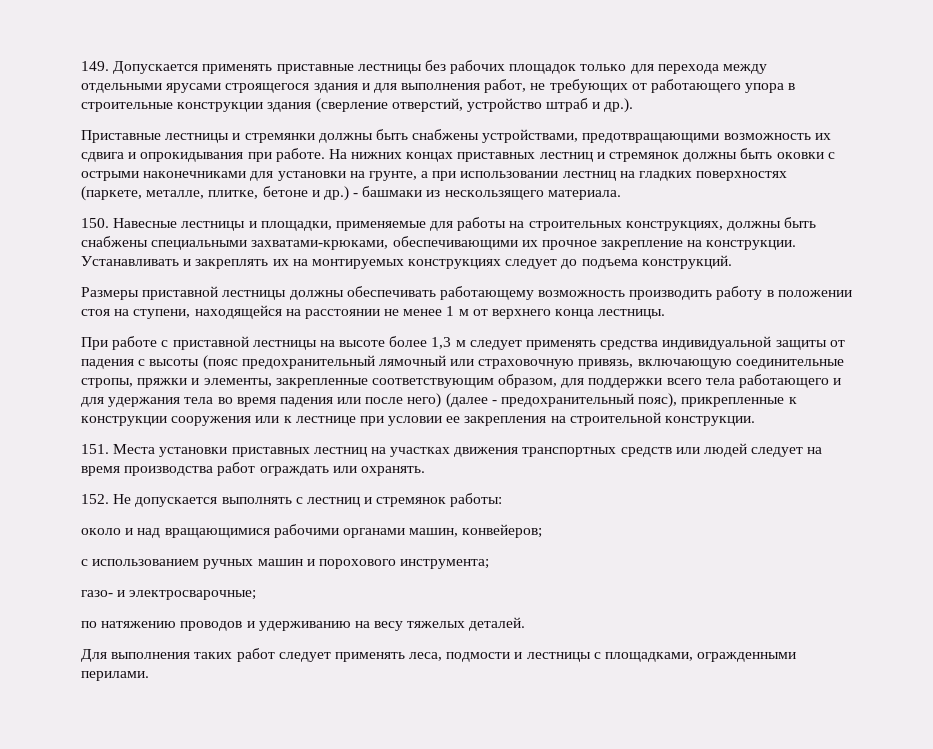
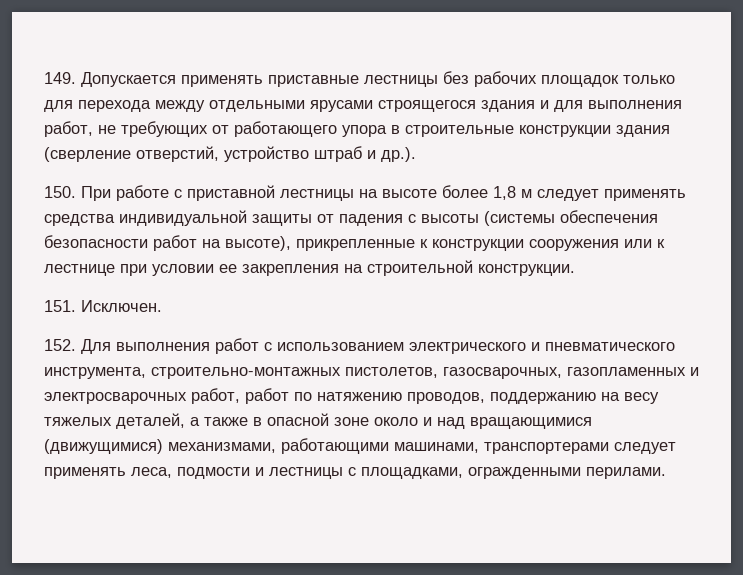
[81,129,831,143] [81,148,835,162] [81,171,788,181] [81,186,621,201] [81,217,817,231] [81,236,797,250] [81,255,732,269] [81,286,852,300] [81,305,666,319] Приставные лестницы и стремянки должны быть снабжены устройствами, предотвращающими возможность их сдвига и опрокидывания при работе. На нижних концах приставных лестниц и стремянок должны быть оковки с острыми наконечниками для установки на грунте, а при использовании лестниц на гладких поверхностях (паркете, металле, плитке, бетоне и др.) - башмаки из нескользящего материала. // 150. Навесные лестницы и площадки, применяемые для работы на строительных конструкциях, должны быть снабжены специальными захватами-крюками, обеспечивающими их прочное закрепление на конструкции. Устанавливать и закреплять их на монтируемых конструкциях следует до подъема конструкций. // Размеры приставной лестницы должны обеспечивать работающему возможность производить работу в положении стоя на ступени, находящейся на расстоянии не менее 1 м от верхнего конца лестницы. // -> [44,186,76,198] 150.
[431,337,452,349] 1,3 -> [493,186,516,200] 1,8
[202,355,844,370] [81,374,842,388] [81,393,678,408] (пояс предохранительный лямочный или страховочную привязь, включающую соединительные стропы, пряжки и элементы, закрепленные соответствующим образом, для поддержки всего тела работающего и для удержания тела во время падения или после него) (далее - предохранительный пояс), -> [484,210,658,226] [44,235,291,251] (системы обеспечения безопасности работ на высоте),
[113,443,823,457] [81,462,425,476] [81,493,503,507] [81,524,543,538] [81,559,490,569] [81,590,257,600] [81,617,526,631] [81,648,275,662] Места установки приставных лестниц на участках движения транспортных средств или людей следует на время производства работ ограждать или охранять. // 152. Не допускается выполнять с лестниц и стремянок работы: // около и над вращающимися рабочими органами машин, конвейеров; // с использованием ручных машин и порохового инструмента; // газо- и электросварочные; // по натяжению проводов и удерживанию на весу тяжелых деталей. // Для выполнения таких работ -> [81,300,162,312] [44,338,675,354] [44,367,699,379] [44,388,659,404] [44,413,592,429] [44,438,609,454] Исключен. // 152. Для выполнения работ с использованием электрического и пневматического инструмента, строительно-монтажных пистолетов, газосварочных, газопламенных и электросварочных работ, работ по натяжению проводов, поддержанию на весу тяжелых деталей, а также в опасной зоне около и над вращающимися (движущимися) механизмами, работающими машинами, транспортерами

